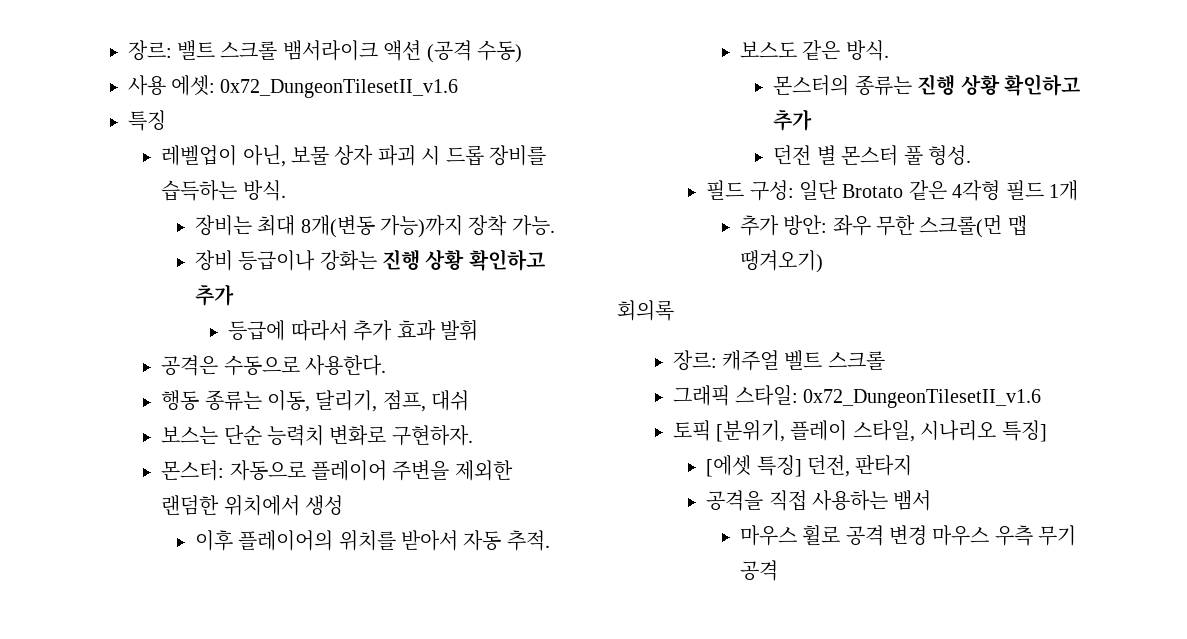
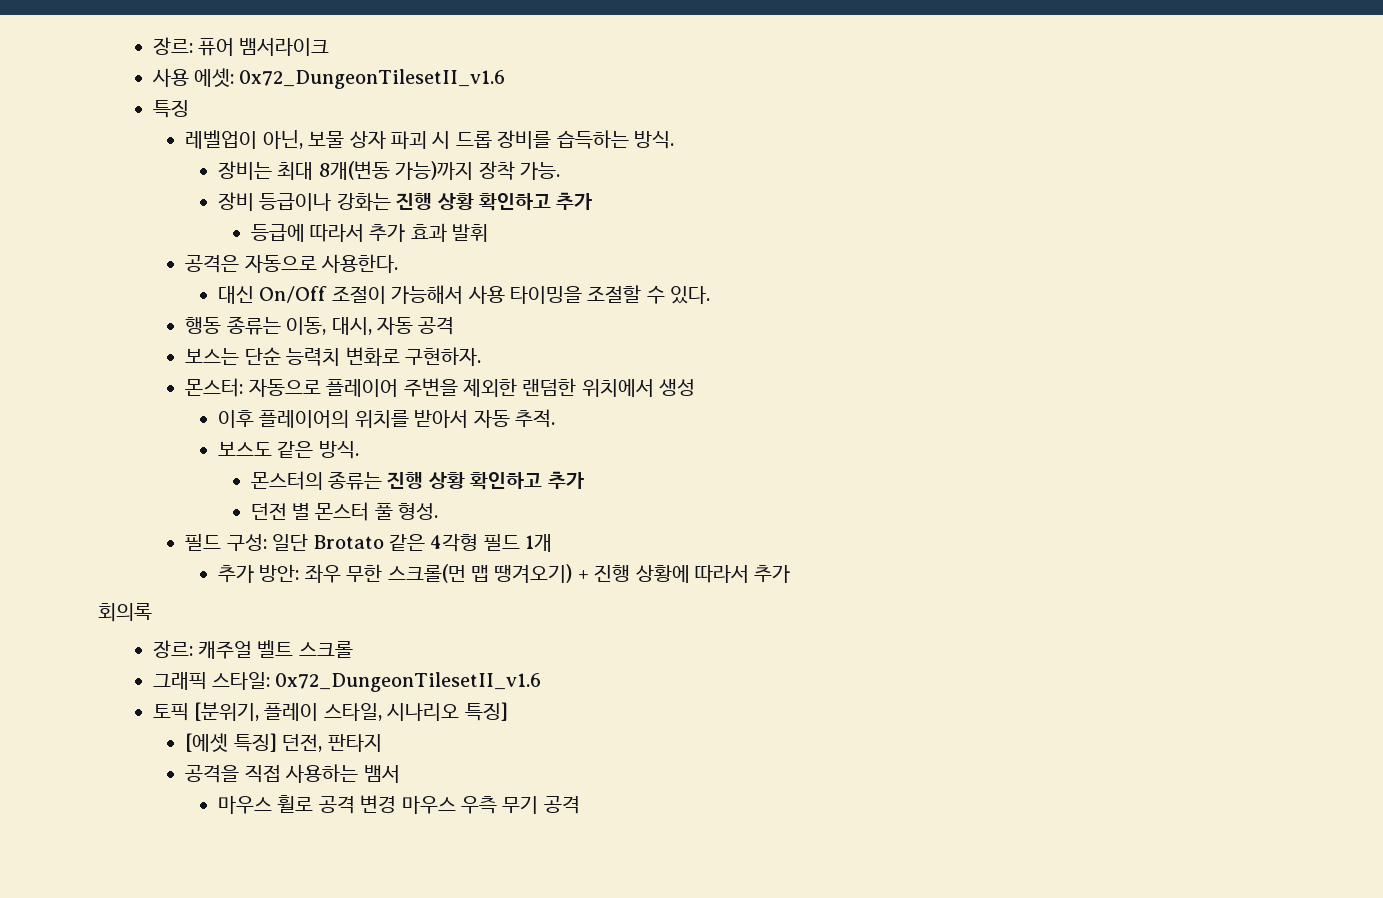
[127,40,278,61] 장르: 밸트 스크롤 -> [152,37,235,56] 장르: 퓨어
[383,40,522,63] 액션 (공격 수동) -> (330, 47) none
[223,355,300,376] 수동으로 -> [244,255,317,273] 자동으로
(386, 365) none -> [218,285,711,304] // 대신 On/Off 조절이 가능해서 사용 타이밍을 조절할 수 있다.
[315,390,470,412] 달리기, 점프, 대쉬 -> [331,317,455,335] 대시, 자동 공격
(823, 261) none -> [577,564,791,583] + 진행 상황에 따라서 추가

